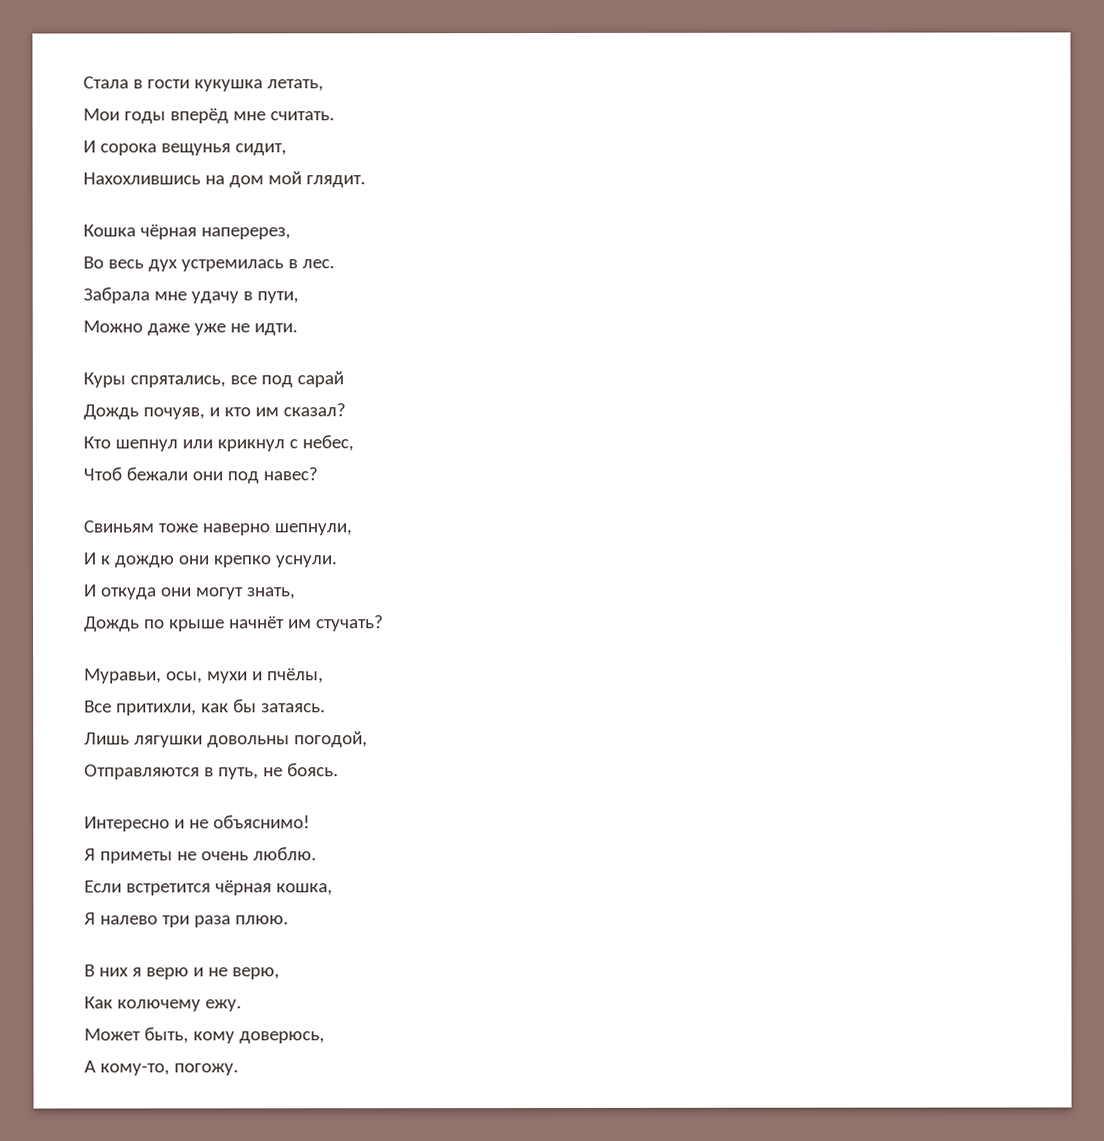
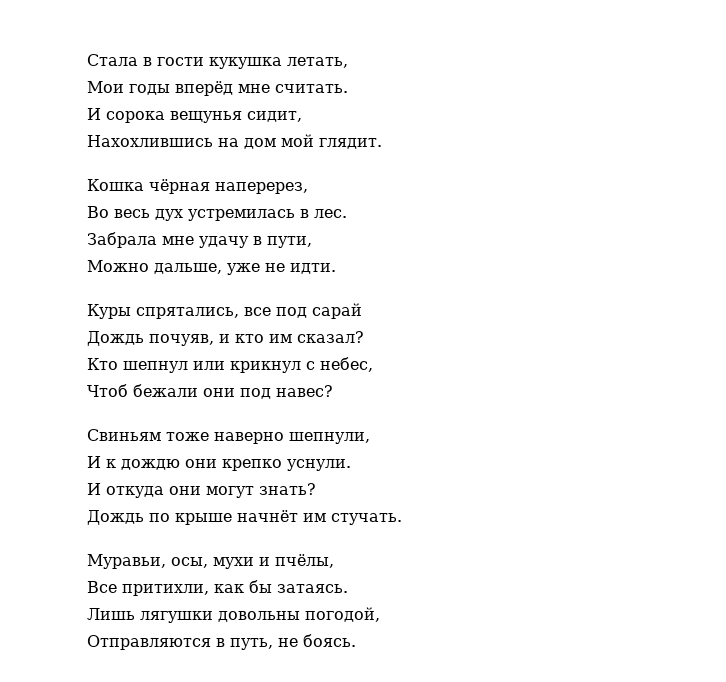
[146,323,190,336] даже -> [154,263,222,274] дальше,
[246,587,296,600] знать, -> [259,483,316,495] знать?
[315,615,384,632] стучать? -> [331,513,402,525] стучать.
[84,815,310,832] [84,847,317,864] [84,880,333,896] [84,912,289,928] [84,964,280,980] [84,996,242,1012] [84,1027,325,1044] [84,1060,239,1076] // Интересно и не объяснимо! // Я приметы не очень люблю. // Если встретится чёрная кошка, // Я налево три раза плюю. // В них я верю и не верю, // Как колючему ежу. // Может быть, кому доверюсь, // А кому-то, погожу. -> (356, 640) none

